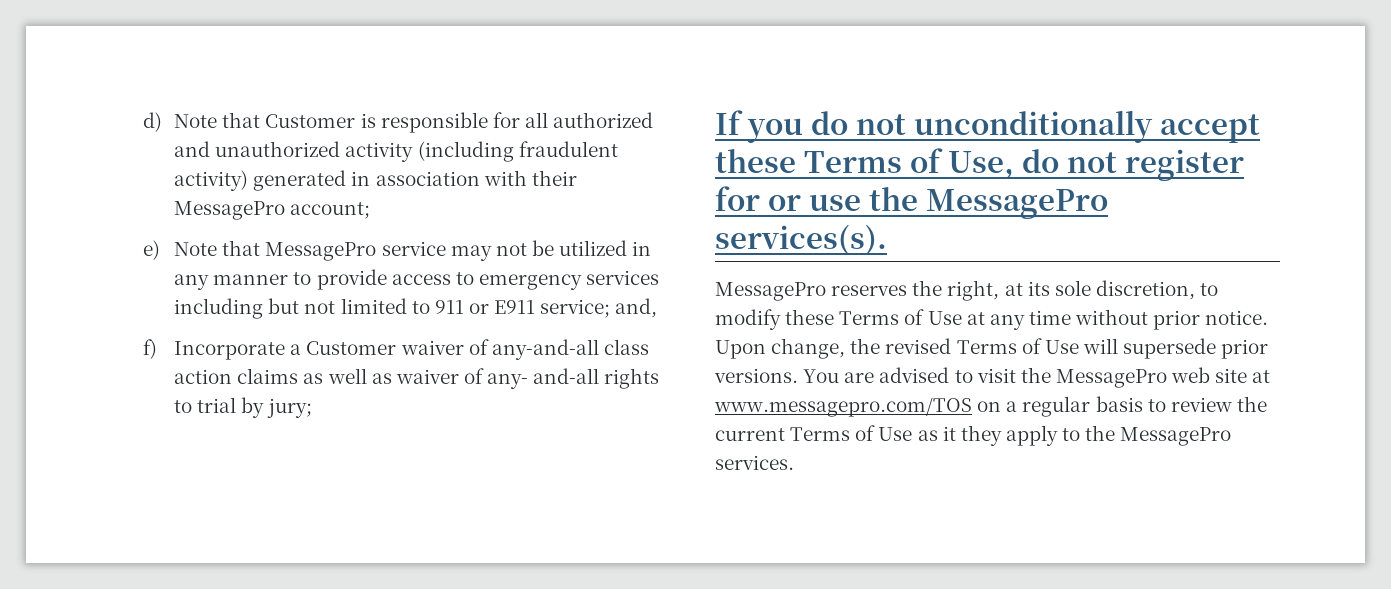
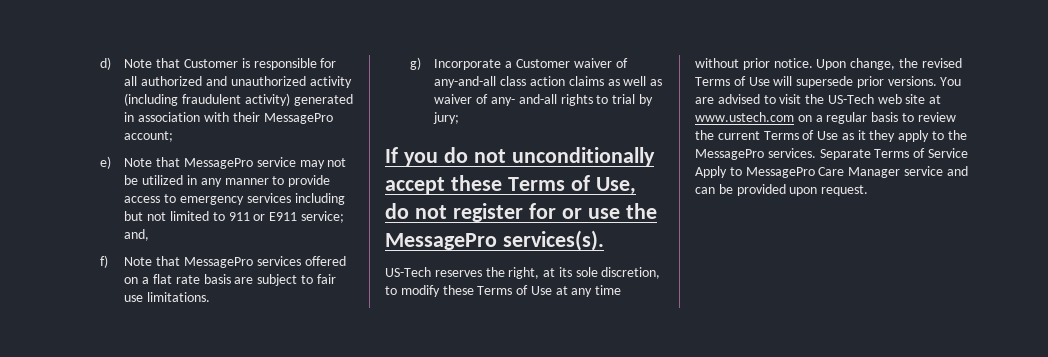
(157, 349) none -> [124,256,346,268] [124,274,336,286] [124,292,211,302] [409,57,421,70] Note that MessagePro services offered on a flat rate basis are subject to fair use limitations. // g)
[715,282,826,301] MessagePro -> [385,267,431,277] US-Tech
[1055,369,1167,388] MessagePro -> [827,94,874,104] US-Tech
[714,398,972,417] www.messagepro.com/TOS -> [695,112,794,122] www.ustech.com
(794, 462) none -> [819,148,968,160] [695,166,968,178] [695,184,869,196] Separate Terms of Service Apply to MessagePro Care Manager service and can be provided upon request.

